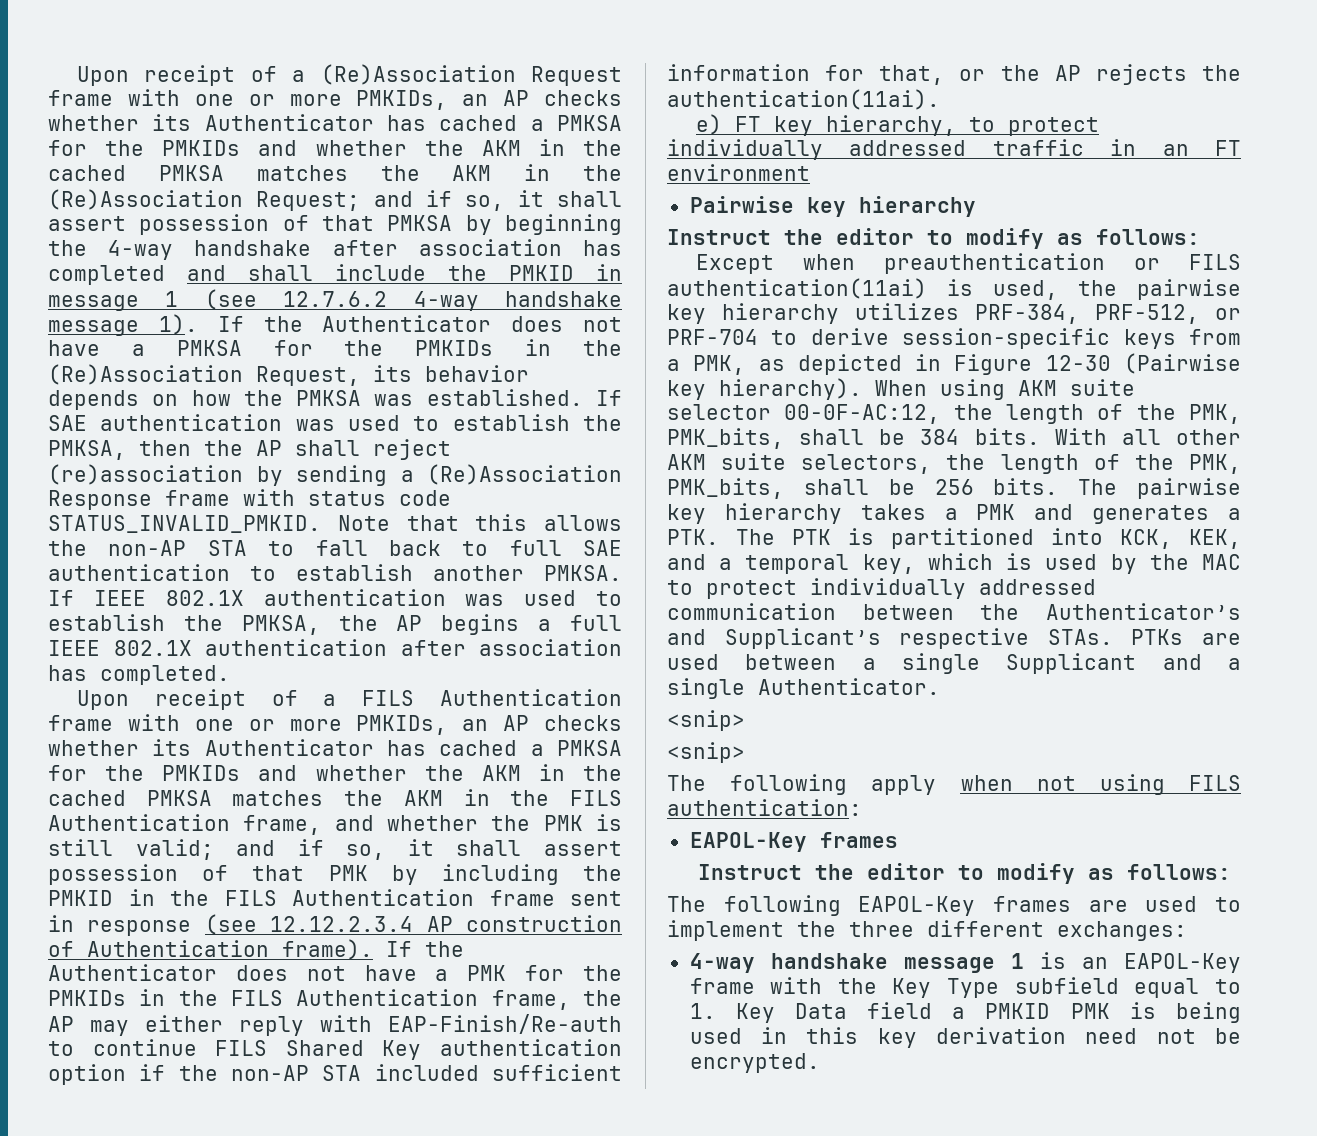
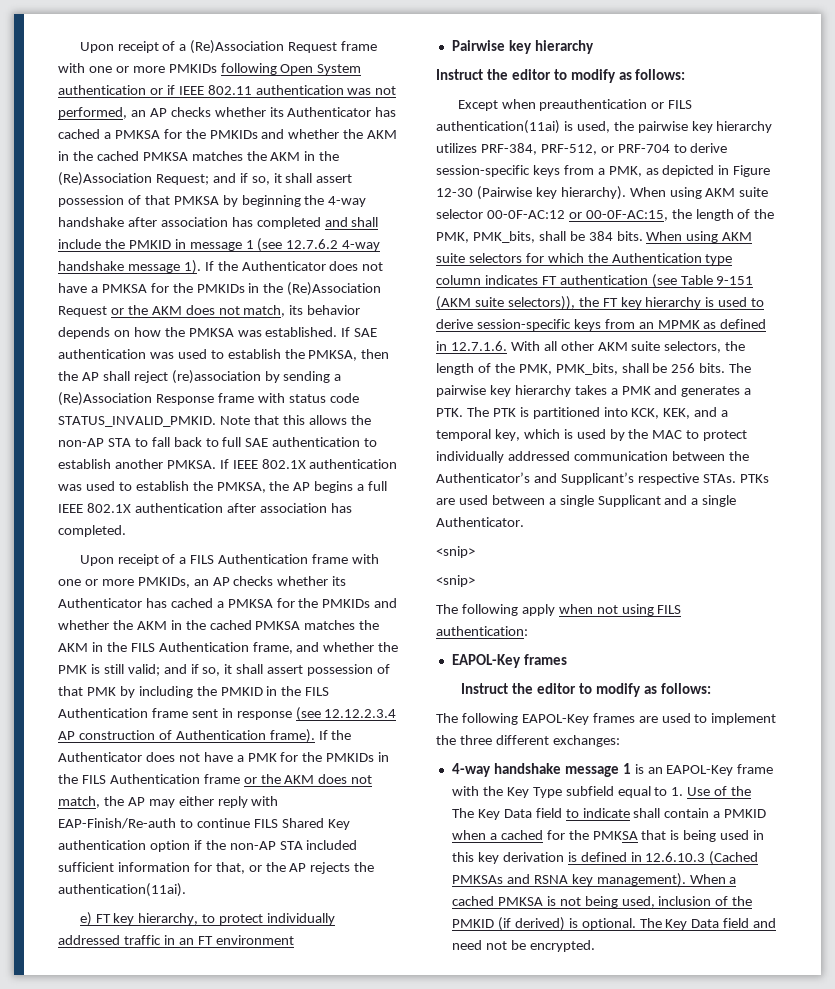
[356,90,448,110] PMKIDs, -> [168,63,362,75] [58,85,397,95] [58,107,127,119] PMKIDs following Open System authentication or if IEEE 802.11 authentication was not performed,
[256,366,360,386] Request, -> [58,305,286,317] Request or the AKM does not match,
[491,990,570,1010] frame, -> [203,774,373,784] [58,796,100,808] frame or the AKM does not match,
[784,404,941,424] 00-0F-AC:12, -> [486,210,668,221] 00-0F-AC:12 or 00-0F-AC:15,
(1040, 436) none -> [646,231,753,243] [436,253,733,265] [436,274,754,288] [436,296,765,310] [436,319,767,331] [436,341,507,351] When using AKM suite selectors for which the Authentication type column indicates FT authentication (see Table 9-151 (AKM suite selectors)), the FT key hierarchy is used to derive session-specific keys from an MPMK as defined in 12.7.1.6.
[735,1002,1110,1023] Key Data field a PMKID PMK -> [687,786,752,796] [451,808,767,820] [451,830,667,840] Use of the The Key Data field to indicate shall contain a PMKID when a cached for the PMKSA that
(1066, 1035) none -> [567,851,759,865] [451,873,737,887] [451,896,753,908] [451,917,777,931] is defined in 12.6.10.3 (Cached PMKSAs and RSNA key management). When a cached PMKSA is not being used, inclusion of the PMKID (if derived) is optional. The Key Data field and

